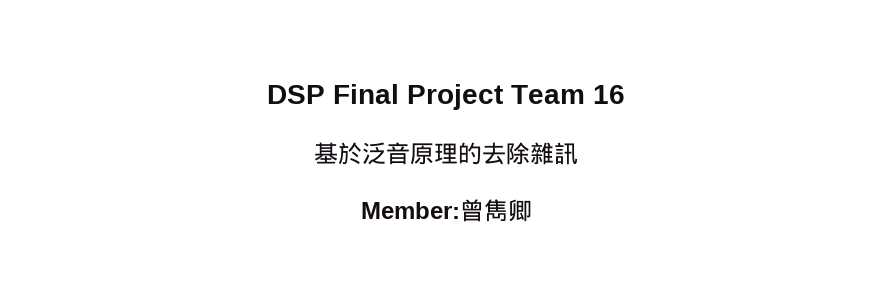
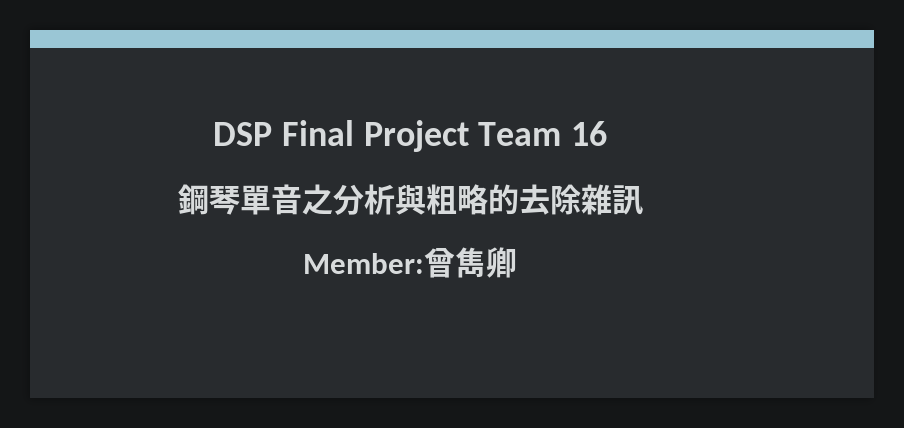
[314,142,458,165] 基於泛音原理 -> [177,184,488,215] 鋼琴單音之分析與粗略

